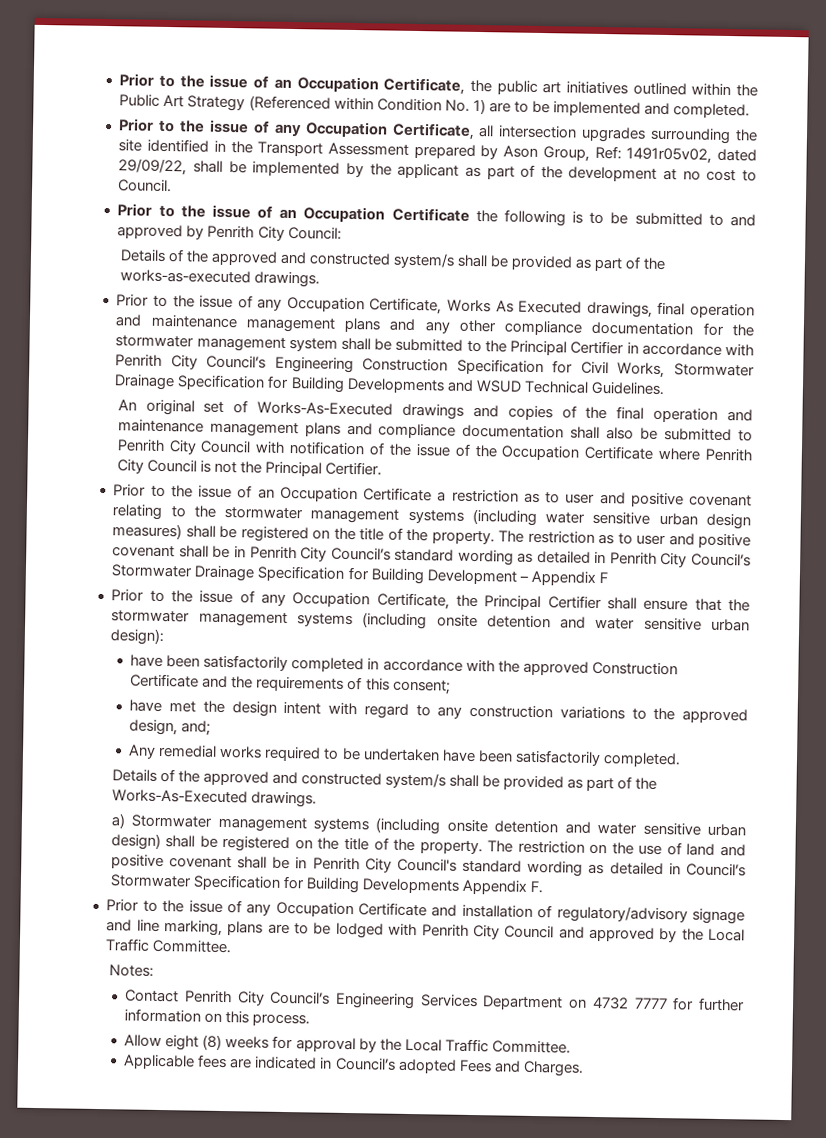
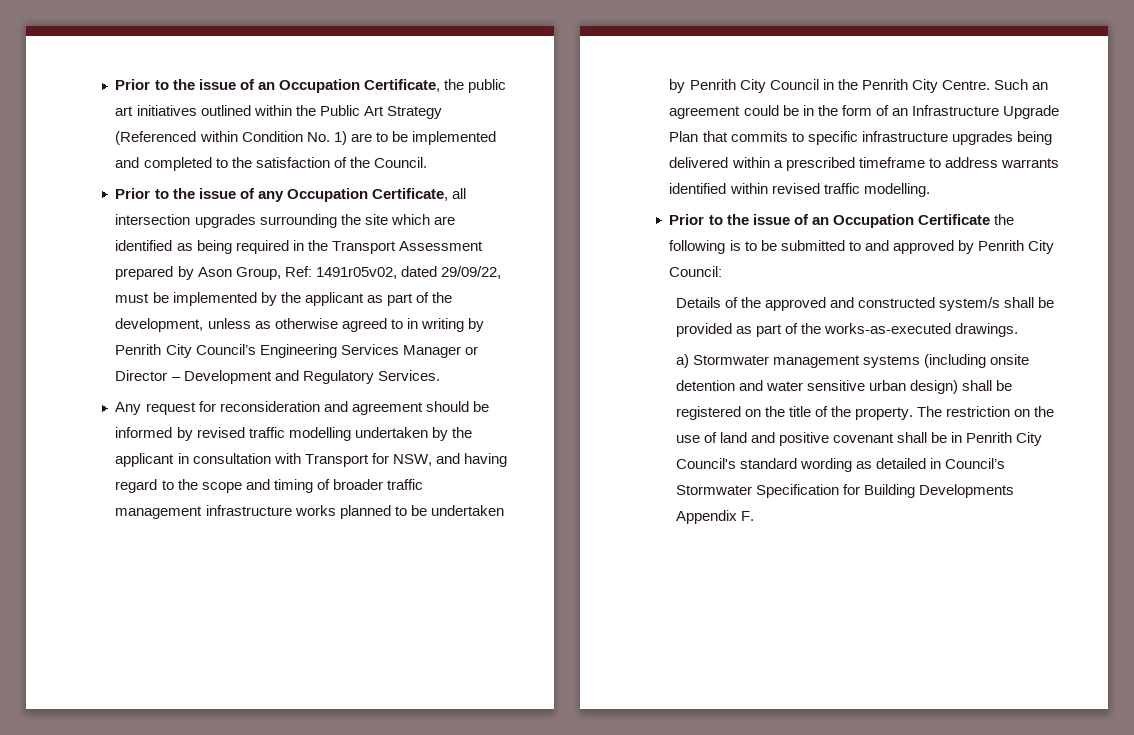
[673,103,751,119] completed. -> [143,157,427,171] completed to the satisfaction of the Council.
[147,138,210,153] identified -> [390,214,455,225] [115,240,289,254] which are identified as being required
[193,160,224,173] shall -> [115,293,150,303] must
[568,166,758,182] [118,179,173,193] development at no cost to Council. -> [115,318,484,332] [115,344,478,358] [115,370,440,384] [115,401,489,415] [115,427,472,441] [115,453,507,467] [115,479,423,493] [115,505,504,519] [669,79,1048,93] [669,105,1059,119] [669,131,1052,145] [669,157,1059,171] [669,183,930,197] development, unless as otherwise agreed to in writing by Penrith City Council’s Engineering Services Manager or Director – Development and Regulatory Services. // Any request for reconsideration and agreement should be informed by revised traffic modelling undertaken by the applicant in consultation with Transport for NSW, and having regard to the scope and timing of broader traffic management infrastructure works planned to be undertaken by Penrith City Council in the Penrith City Centre. Such an agreement could be in the form of an Infrastructure Upgrade Plan that commits to specific infrastructure upgrades being delivered within a prescribed timeframe to address warrants identified within revised traffic modelling.
[116,294,756,319] [115,314,755,337] [115,335,755,357] [115,354,756,379] [114,374,665,396] [117,399,754,423] [117,419,753,442] [116,439,752,462] [116,459,383,477] [113,484,753,508] [112,504,752,530] [112,523,751,549] [112,545,751,568] [111,564,608,586] [111,589,751,612] [111,610,751,632] [110,628,166,646] [130,654,678,676] [130,673,451,695] [129,699,748,724] [129,719,212,736] [128,744,681,768] [111,768,658,792] [111,789,317,808] // Prior to the issue of any Occupation Certificate, Works As Executed drawings, final operation and maintenance management plans and any other compliance documentation for the stormwater management system shall be submitted to the Principal Certifier in accordance with Penrith City Council’s Engineering Construction Specification for Civil Works, Stormwater Drainage Specification for Building Developments and WSUD Technical Guidelines. // An original set of Works-As-Executed drawings and copies of the final operation and maintenance management plans and compliance documentation shall also be submitted to Penrith City Council with notification of the issue of the Occupation Certificate where Penrith City Council is not the Principal Certifier. // Prior to the issue of an Occupation Certificate a restriction as to user and positive covenant relating to the stormwater management systems (including water sensitive urban design measures) shall be registered on the title of the property. The restriction as to user and positive covenant shall be in Penrith City Council’s standard wording as detailed in Penrith City Council’s Stormwater Drainage Specification for Building Development – Appendix F // Prior to the issue of any Occupation Certificate, the Principal Certifier shall ensure that the stormwater management systems (including onsite detention and water sensitive urban design): // have been satisfactorily completed in accordance with the approved Construction Certificate and the requirements of this consent; // have met the design intent with regard to any construction variations to the approved design, and; // Any remedial works required to be undertaken have been satisfactorily completed. // Details of the approved and constructed system/s shall be provided as part of the Works-As-Executed drawings. -> (1019, 330) none
[106,899,745,925] [106,919,745,943] [105,938,233,954] [108,964,154,977] [125,989,746,1012] [124,1008,311,1027] [124,1034,571,1054] [123,1054,584,1077] // Prior to the issue of any Occupation Certificate and installation of regulatory/advisory signage and line marking, plans are to be lodged with Penrith City Council and approved by the Local Traffic Committee. // Notes: // Contact Penrith City Council’s Engineering Services Department on 4732 7777 for further information on this process. // Allow eight (8) weeks for approval by the Local Traffic Committee. // Applicable fees are indicated in Council’s adopted Fees and Charges. -> (755, 516) none

